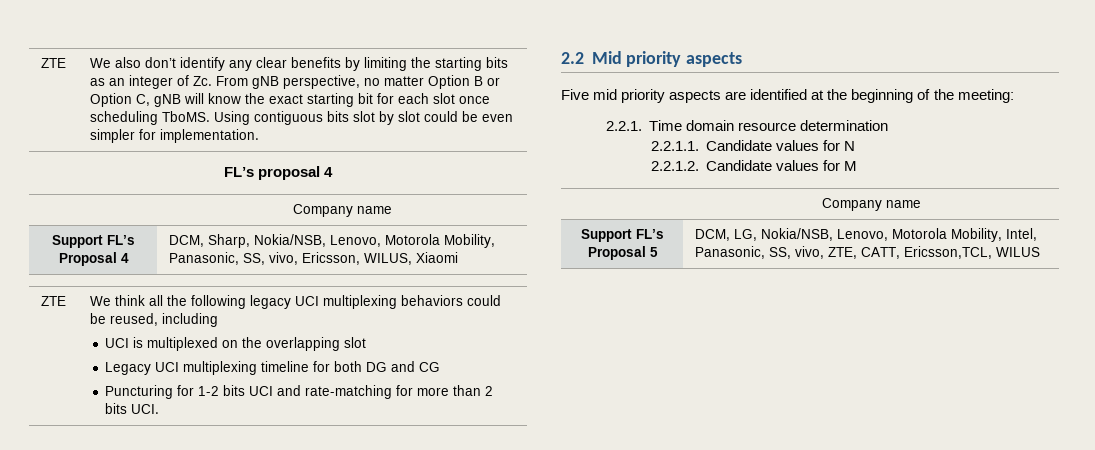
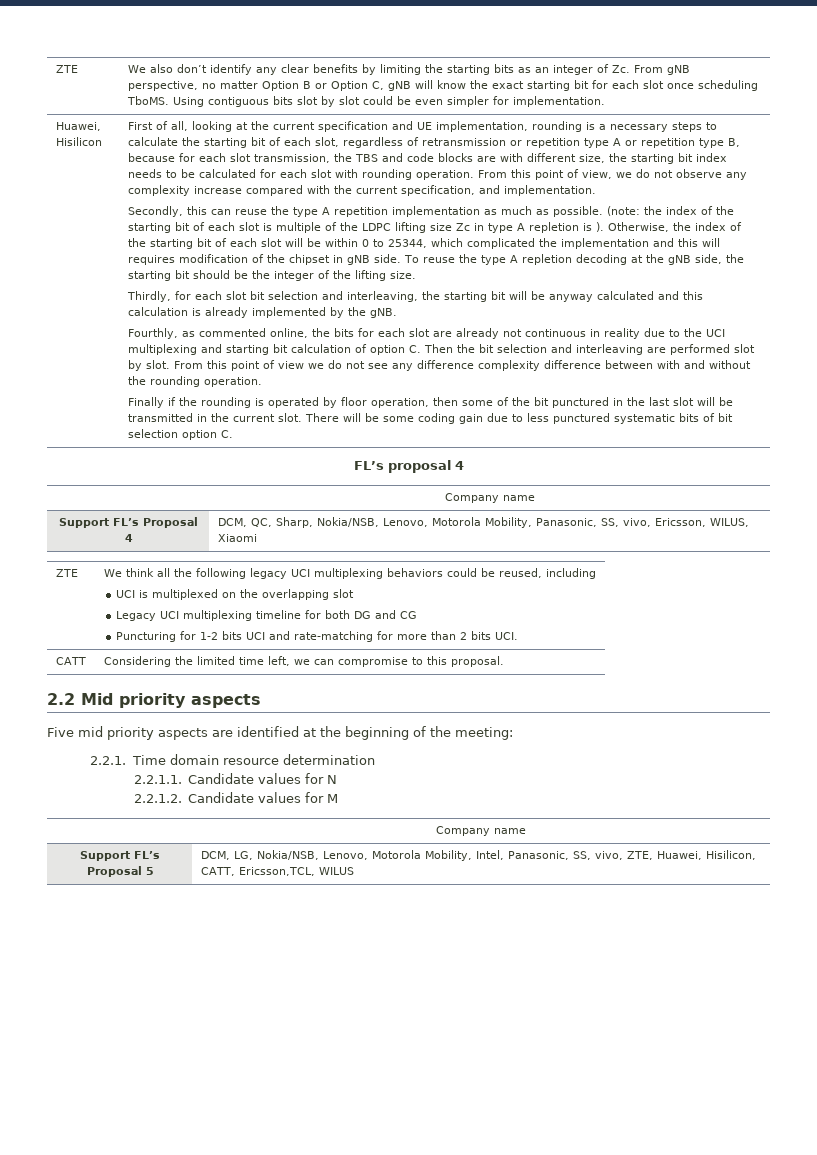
(259, 136) none -> [55,122,101,131] [55,137,102,146] [127,121,717,132] [127,137,740,148] [127,153,727,164] [127,169,747,180] [127,185,596,196] [127,206,734,217] [127,222,742,233] [127,238,720,249] [127,254,744,265] [127,270,416,281] [126,291,703,302] [127,307,397,318] [127,328,725,339] [127,344,755,355] [127,360,751,371] [127,376,262,387] [127,397,733,408] [127,413,733,424] [127,429,233,440] // Huawei, Hisilicon | First of all, looking at the current specification and UE implementation, rounding is a necessary steps to calculate the starting bit of each slot, regardless of retransmission or repetition type A or repetition type B, because for each slot transmission, the TBS and code blocks are with different size, the starting bit index needs to be calculated for each slot with rounding operation. From this point of view, we do not observe any complexity increase compared with the current specification, and implementation. // Secondly, this can reuse the type A repetition implementation as much as possible. (note: the index of the starting bit of each slot is multiple of the LDPC lifting size Zc in type A repletion is ). Otherwise, the index of the starting bit of each slot will be within 0 to 25344, which complicated the implementation and this will requires modification of the chipset in gNB side. To reuse the type A repletion decoding at the gNB side, the starting bit should be the integer of the lifting size. // Thirdly, for each slot bit selection and interleaving, the starting bit will be anyway calculated and this calculation is already implemented by the gNB. // Fourthly, as commented online, the bits for each slot are already not continuous in reality due to the UCI multiplexing and starting bit calculation of option C. Then the bit selection and interleaving are performed slot by slot. From this point of view we do not see any difference complexity difference between with and without the rounding operation. // Finally if the rounding is operated by floor operation, then some of the bit punctured in the last slot will be transmitted in the current slot. There will be some coding gain due to less punctured systematic bits of bit selection option C.
(204, 241) none -> [250,518,272,527] QC,
(159, 409) none -> [55,657,86,665] [103,656,504,667] // CATT | Considering the limited time left, we can compromise to this proposal.
(857, 253) none -> [656,850,756,860] Huawei, Hisilicon,

